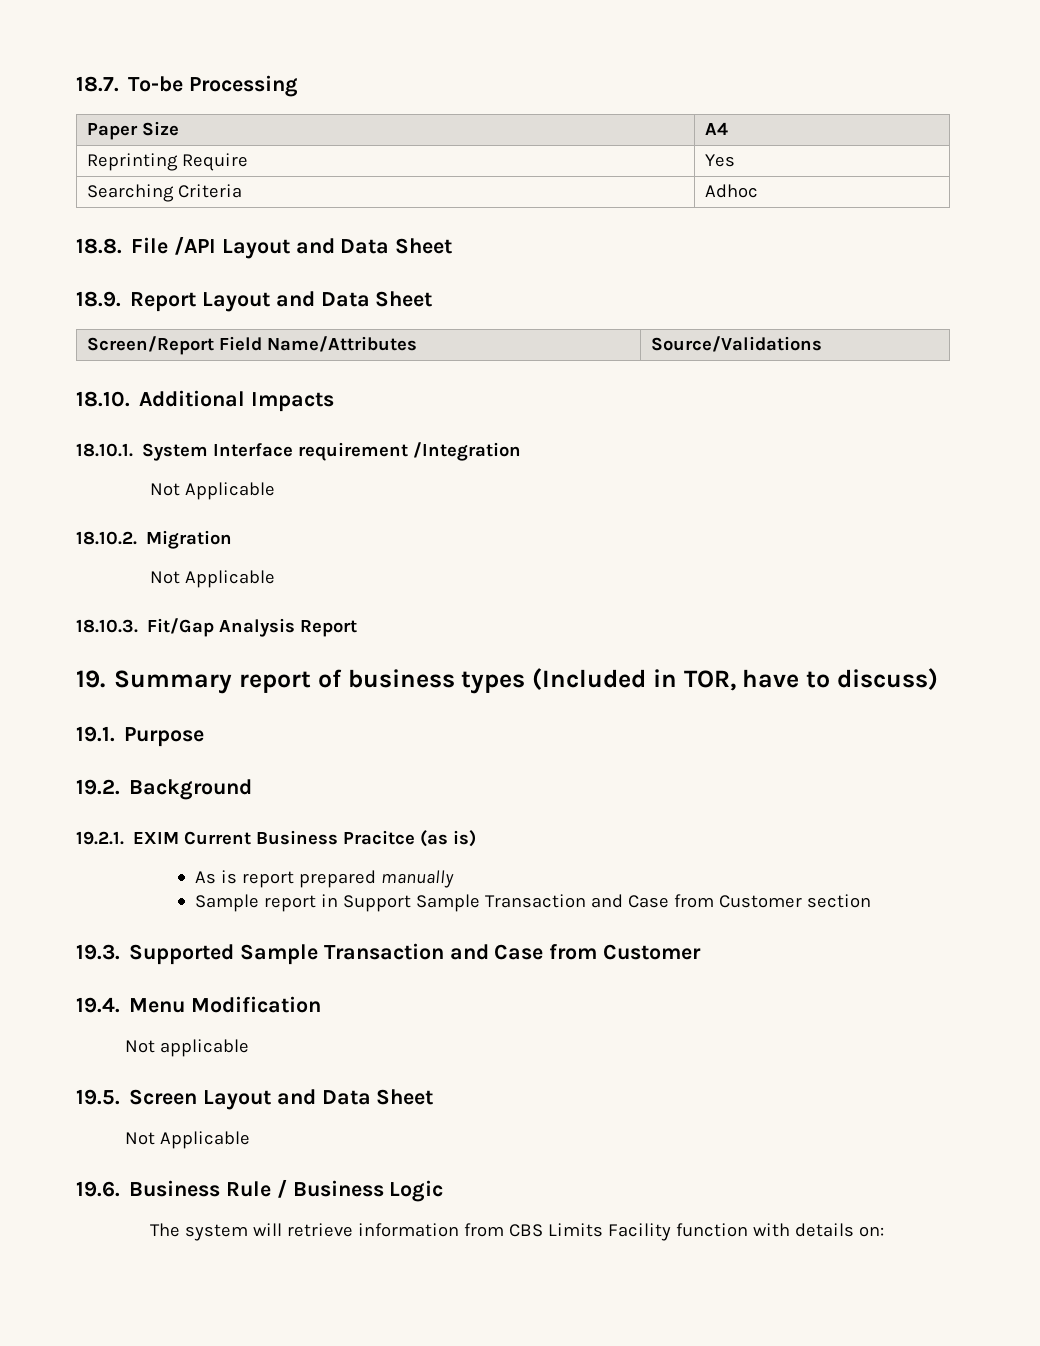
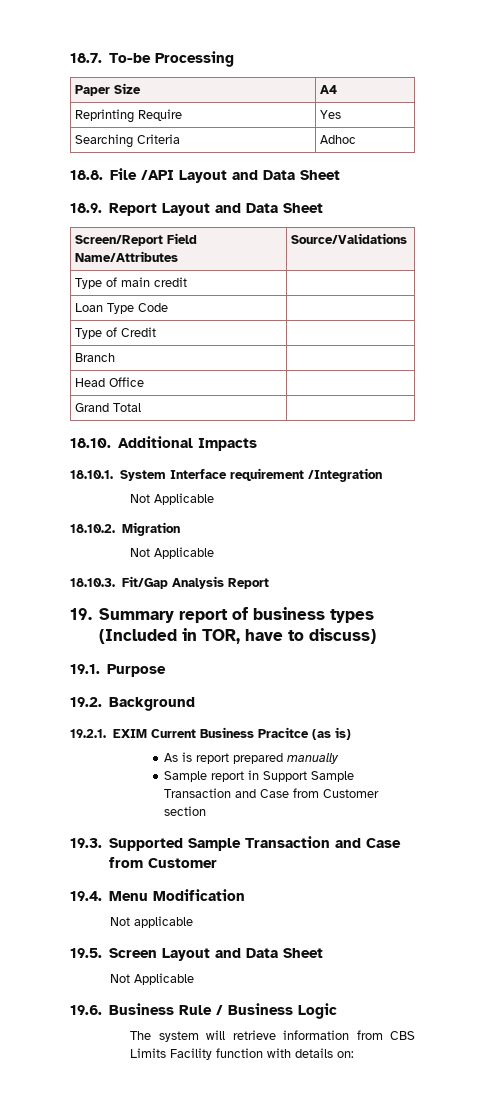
(823, 344) none -> [75,277,188,289] [75,303,169,314] [75,327,157,339] [75,353,116,362] [75,377,145,387] [75,403,142,412] // Type of main credit | // Loan Type Code | // Type of Credit | // Branch | // Head Office | // Grand Total |

